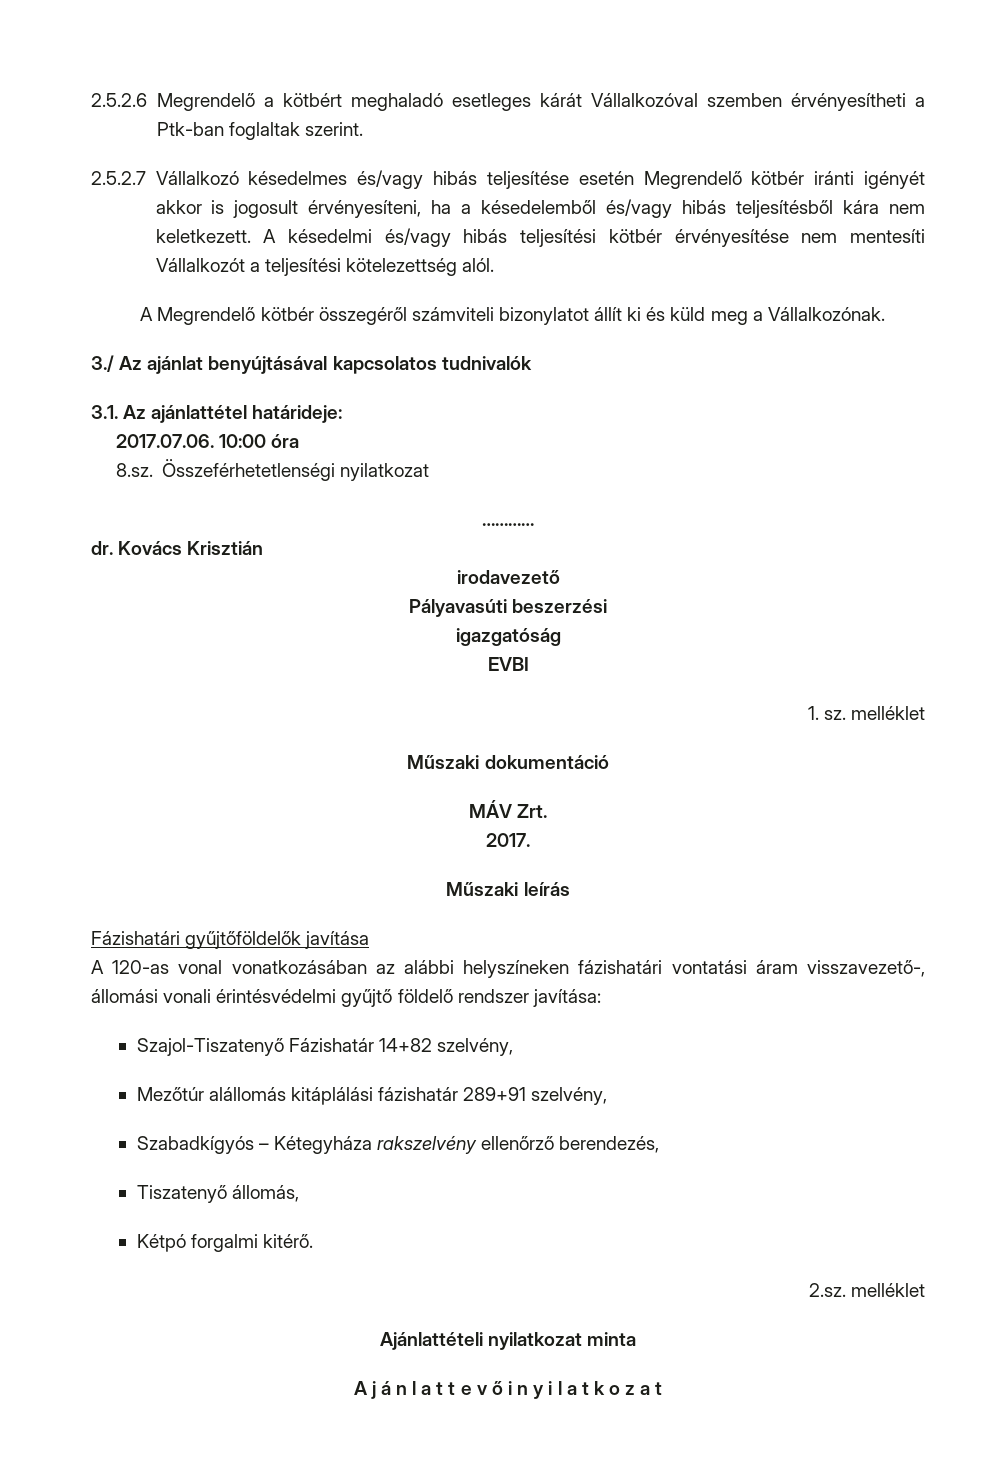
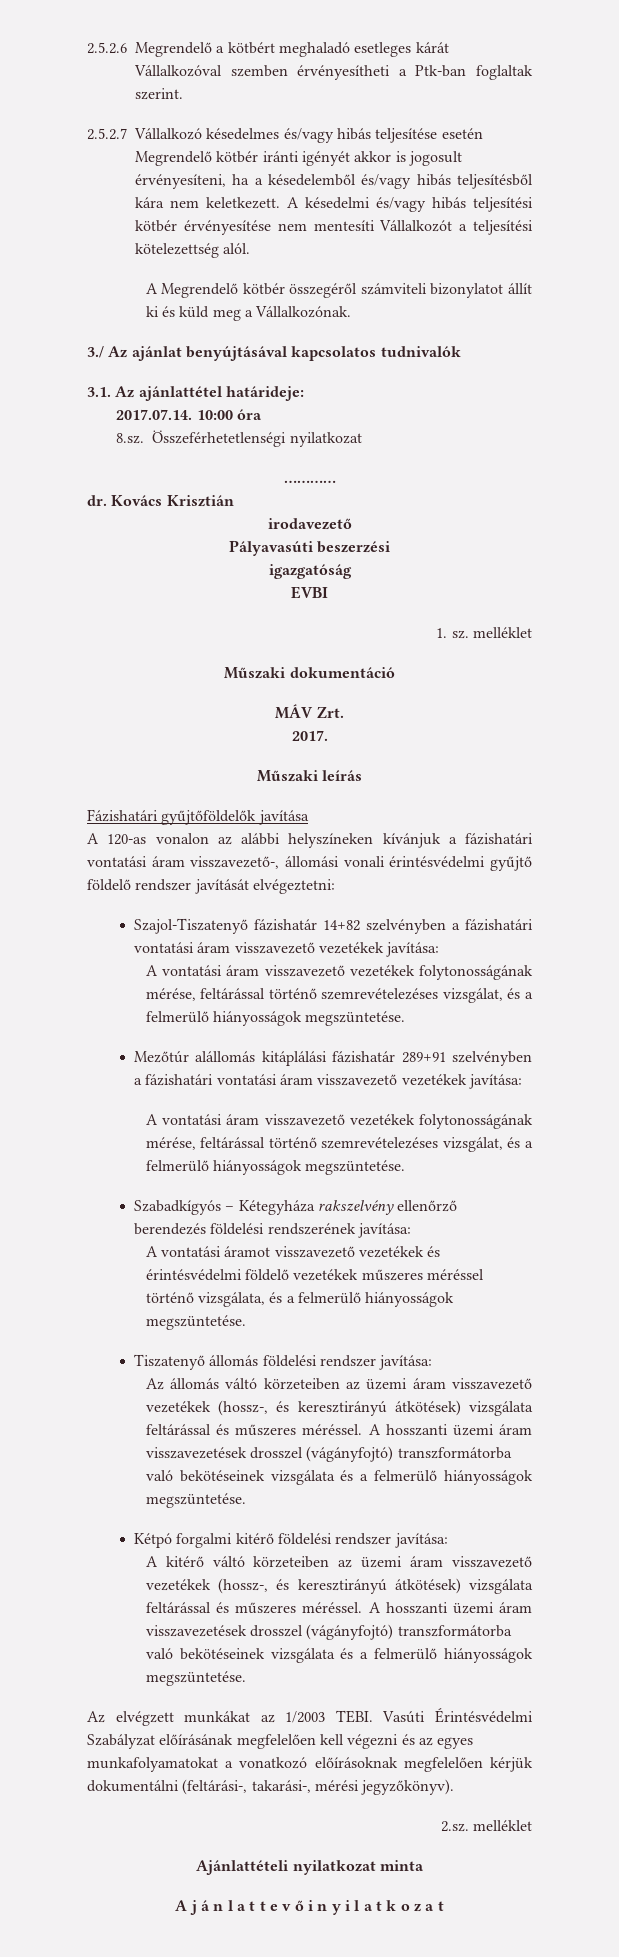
[115,434,214,448] 2017.07.06. -> [116,409,193,420] 2017.07.14.
[178,960,367,974] vonal vonatkozásában -> [155,833,209,844] vonalon
(570, 969) none -> [382,833,457,848] kívánjuk a
[532,989,601,1007] [136,1038,513,1056] javítása: // Szajol-Tiszatenyő Fázishatár 14+82 szelvény, -> [194,879,335,894] [134,918,533,934] [134,942,440,957] [145,965,533,980] [145,988,533,1003] [145,1011,406,1026] javítását elvégeztetni: // Szajol-Tiszatenyő fázishatár 14+82 szelvényben a fázishatári vontatási áram visszavezető vezetékek javítása: // A vontatási áram visszavezető vezetékek folytonosságának mérése, feltárással történő szemrevételezéses vizsgálat, és a felmerülő hiányosságok megszüntetése.
[531,1087,608,1105] szelvény, -> [452,1051,532,1066] [134,1074,522,1089] [145,1114,533,1129] [145,1137,533,1152] [145,1160,406,1175] szelvényben a fázishatári vontatási áram visszavezető vezetékek javítása: // A vontatási áram visszavezető vezetékek folytonosságának mérése, feltárással történő szemrevételezéses vizsgálat, és a felmerülő hiányosságok megszüntetése.
[559,1136,660,1153] [136,1185,299,1203] [136,1234,313,1252] berendezés, // Tiszatenyő állomás, // Kétpó forgalmi kitérő. -> [134,1223,411,1238] [145,1246,441,1258] [145,1269,485,1281] [145,1292,455,1307] [145,1315,246,1330] [134,1354,433,1370] [145,1378,532,1390] [145,1400,533,1416] [145,1424,532,1436] [145,1446,512,1462] [145,1470,533,1485] [145,1493,246,1508] [134,1533,448,1548] [145,1556,532,1568] [145,1578,533,1594] [145,1602,532,1614] [145,1624,512,1640] [145,1648,533,1663] [145,1671,246,1686] [87,1708,533,1726] [87,1734,474,1749] [87,1757,533,1772] [87,1779,455,1795] berendezés földelési rendszerének javítása: // A vontatási áramot visszavezető vezetékek és érintésvédelmi földelő vezetékek műszeres méréssel történő vizsgálata, és a felmerülő hiányosságok megszüntetése. // Tiszatenyő állomás földelési rendszer javítása: // Az állomás váltó körzeteiben az üzemi áram visszavezető vezetékek (hossz-, és keresztirányú átkötések) vizsgálata feltárással és műszeres méréssel. A hosszanti üzemi áram visszavezetések drosszel (vágányfojtó) transzformátorba való bekötéseinek vizsgálata és a felmerülő hiányosságok megszüntetése. // Kétpó forgalmi kitérő földelési rendszer javítása: // A kitérő váltó körzeteiben az üzemi áram visszavezető vezetékek (hossz-, és keresztirányú átkötések) vizsgálata feltárással és műszeres méréssel. A hosszanti üzemi áram visszavezetések drosszel (vágányfojtó) transzformátorba való bekötéseinek vizsgálata és a felmerülő hiányosságok megszüntetése. // Az elvégzett munkákat az 1/2003 TEBI. Vasúti Érintésvédelmi Szabályzat előírásának megfelelően kell végezni és az egyes munkafolyamatokat a vonatkozó előírásoknak megfelelően kérjük dokumentálni (feltárási-, takarási-, mérési jegyzőkönyv).

